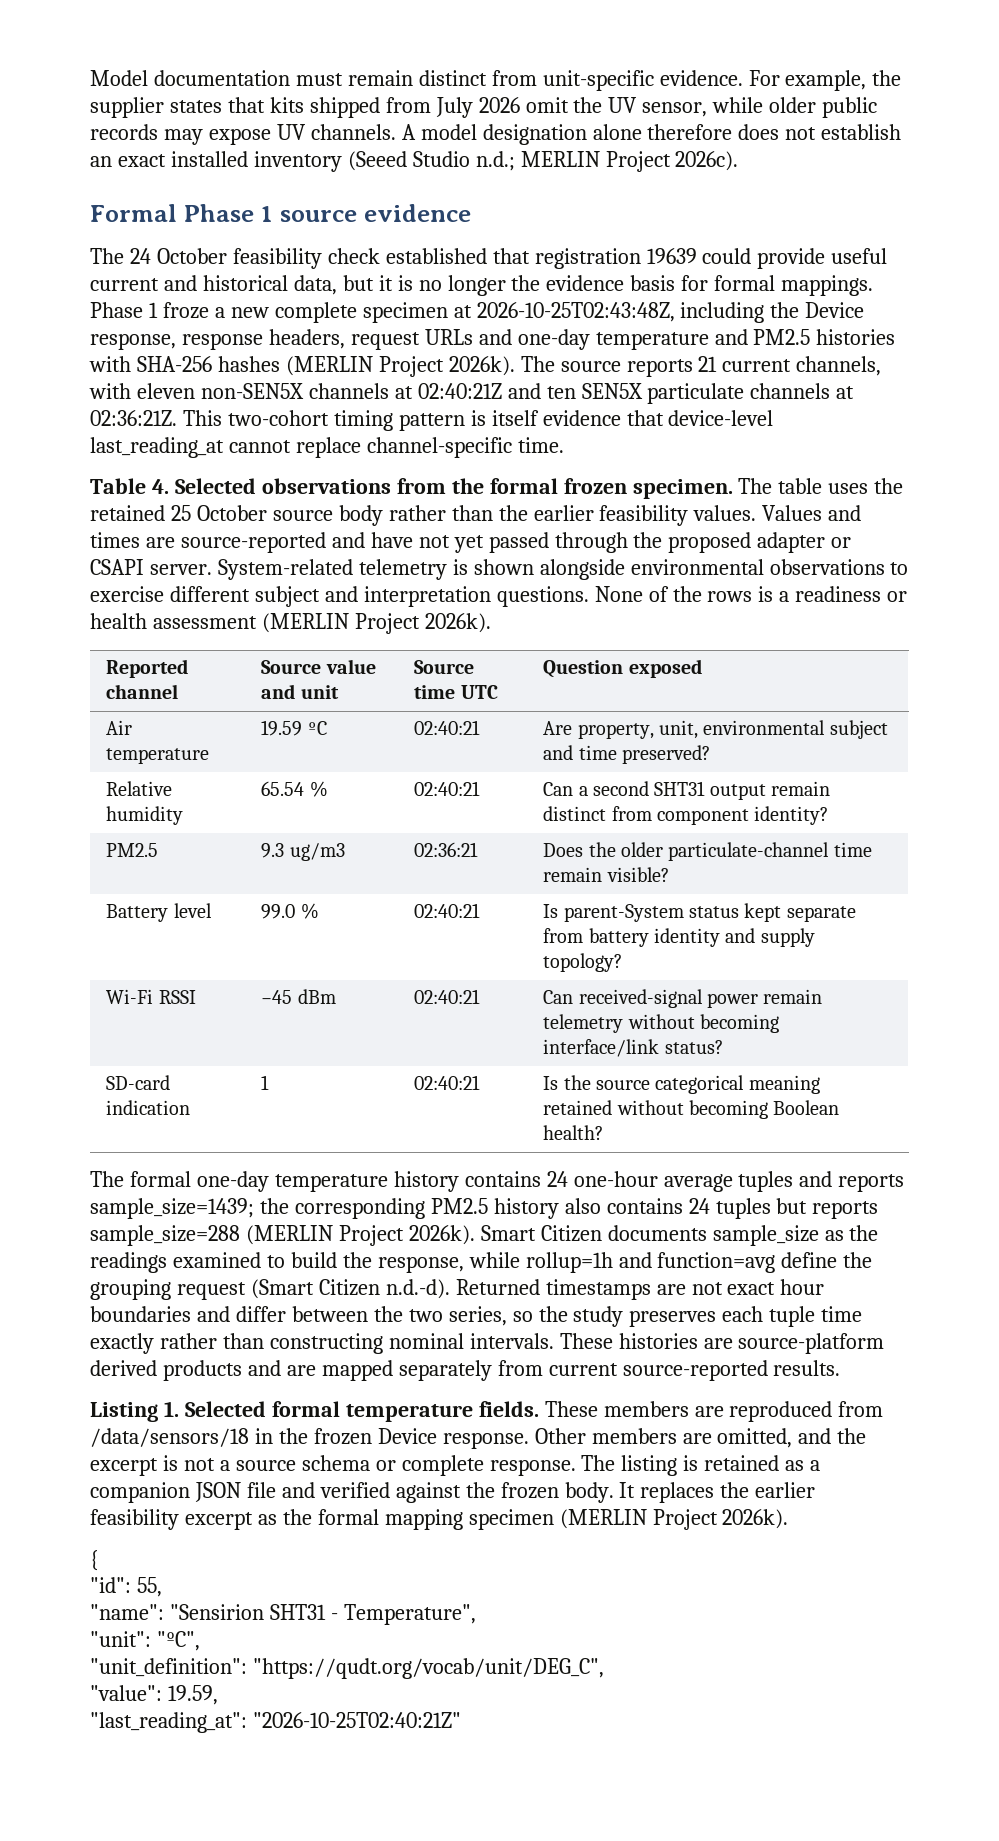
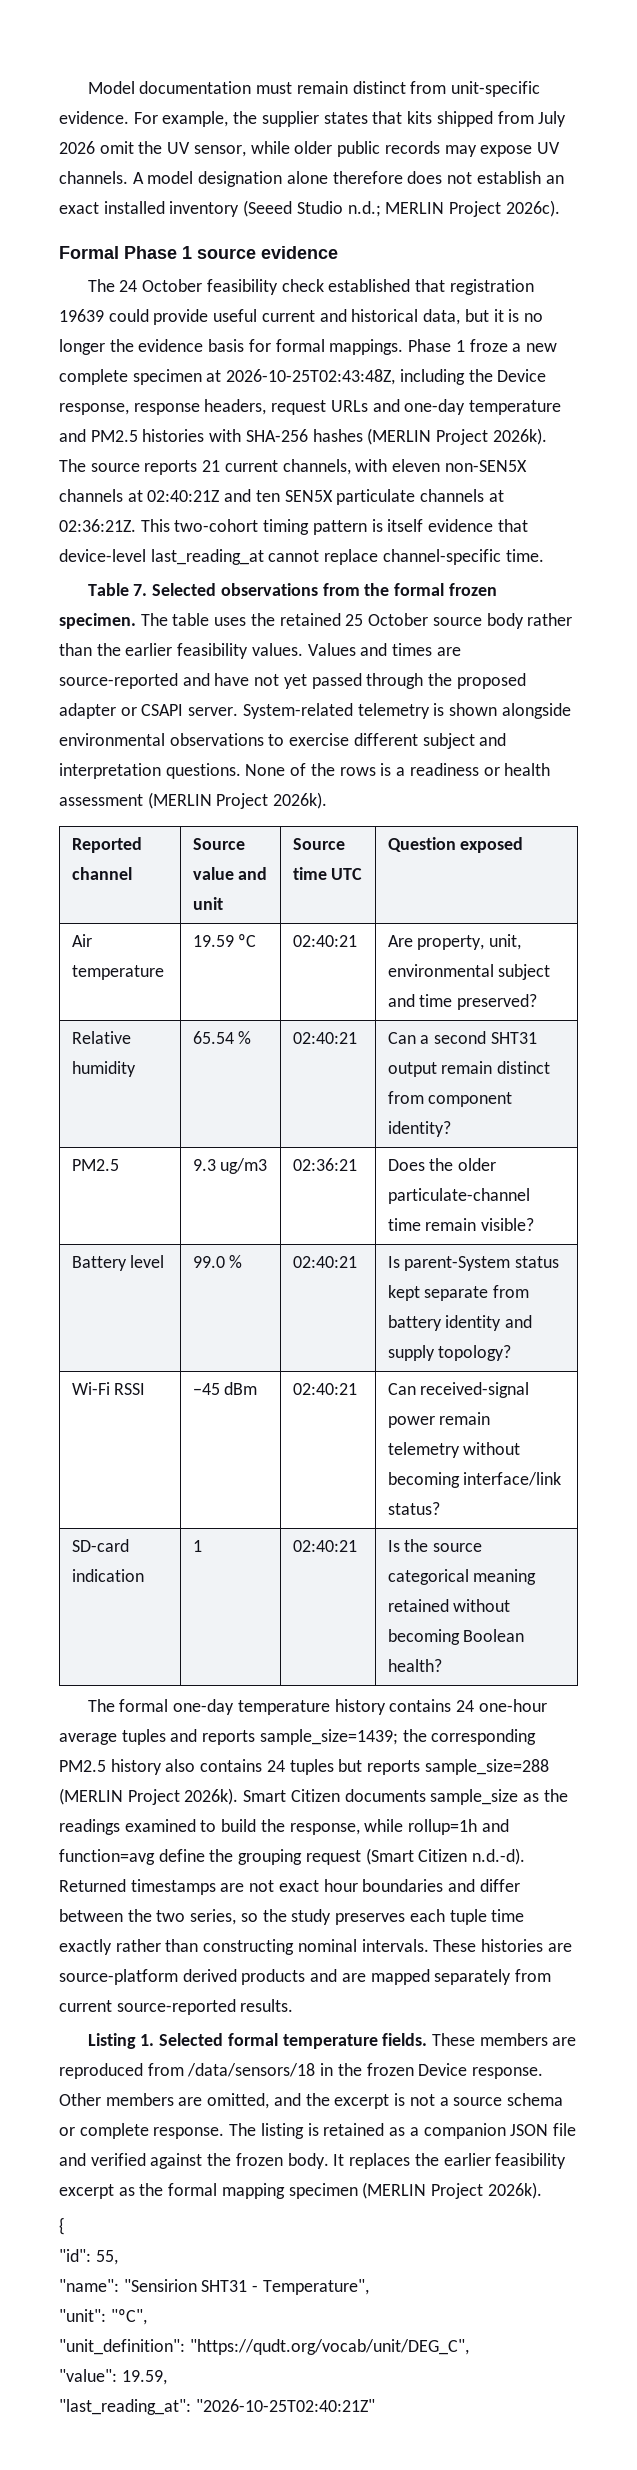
[151,479,169,494] 4. -> [133,584,148,596] 7.

